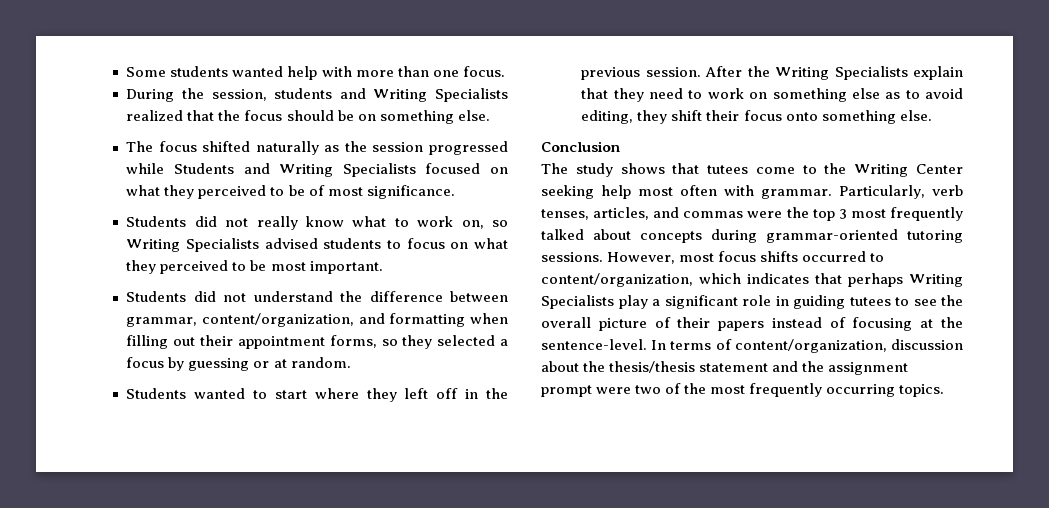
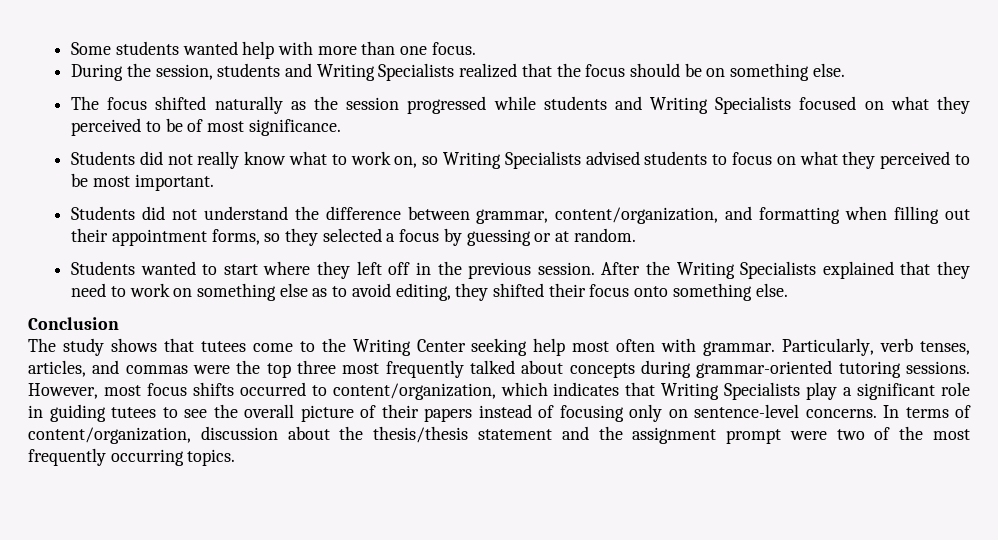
[173,163,234,174] Students -> [543,96,607,110] students
[913,66,963,80] explain -> [822,261,894,279] explained
[671,110,703,121] shift -> [493,283,545,297] shifted
[838,209,847,219] 3 -> [297,360,336,374] three
[848,273,903,287] perhaps -> (656, 389) none
[920,317,963,328] [541,339,647,350] at the sentence-level. -> [629,404,877,422] only on sentence-level concerns.

